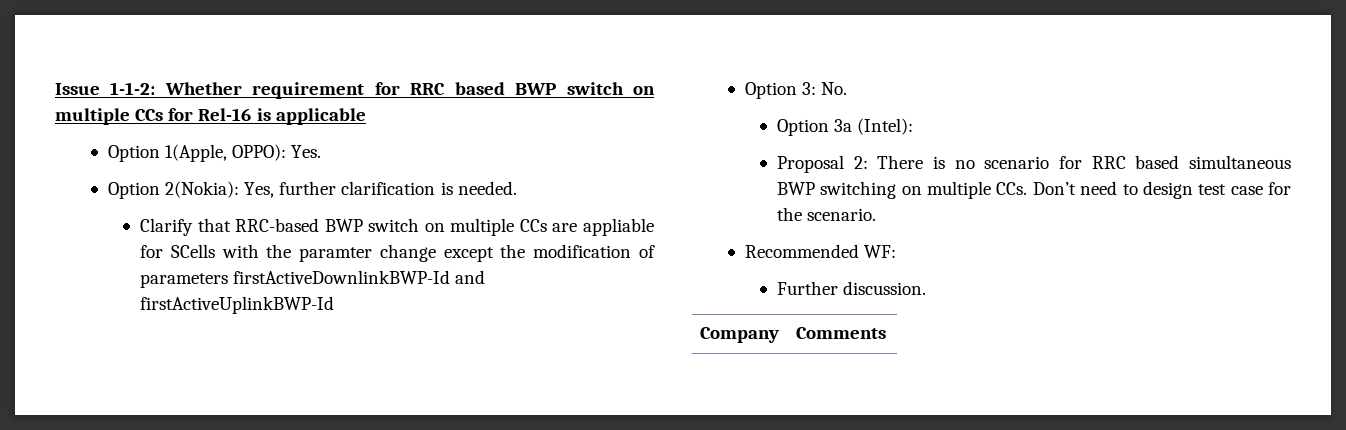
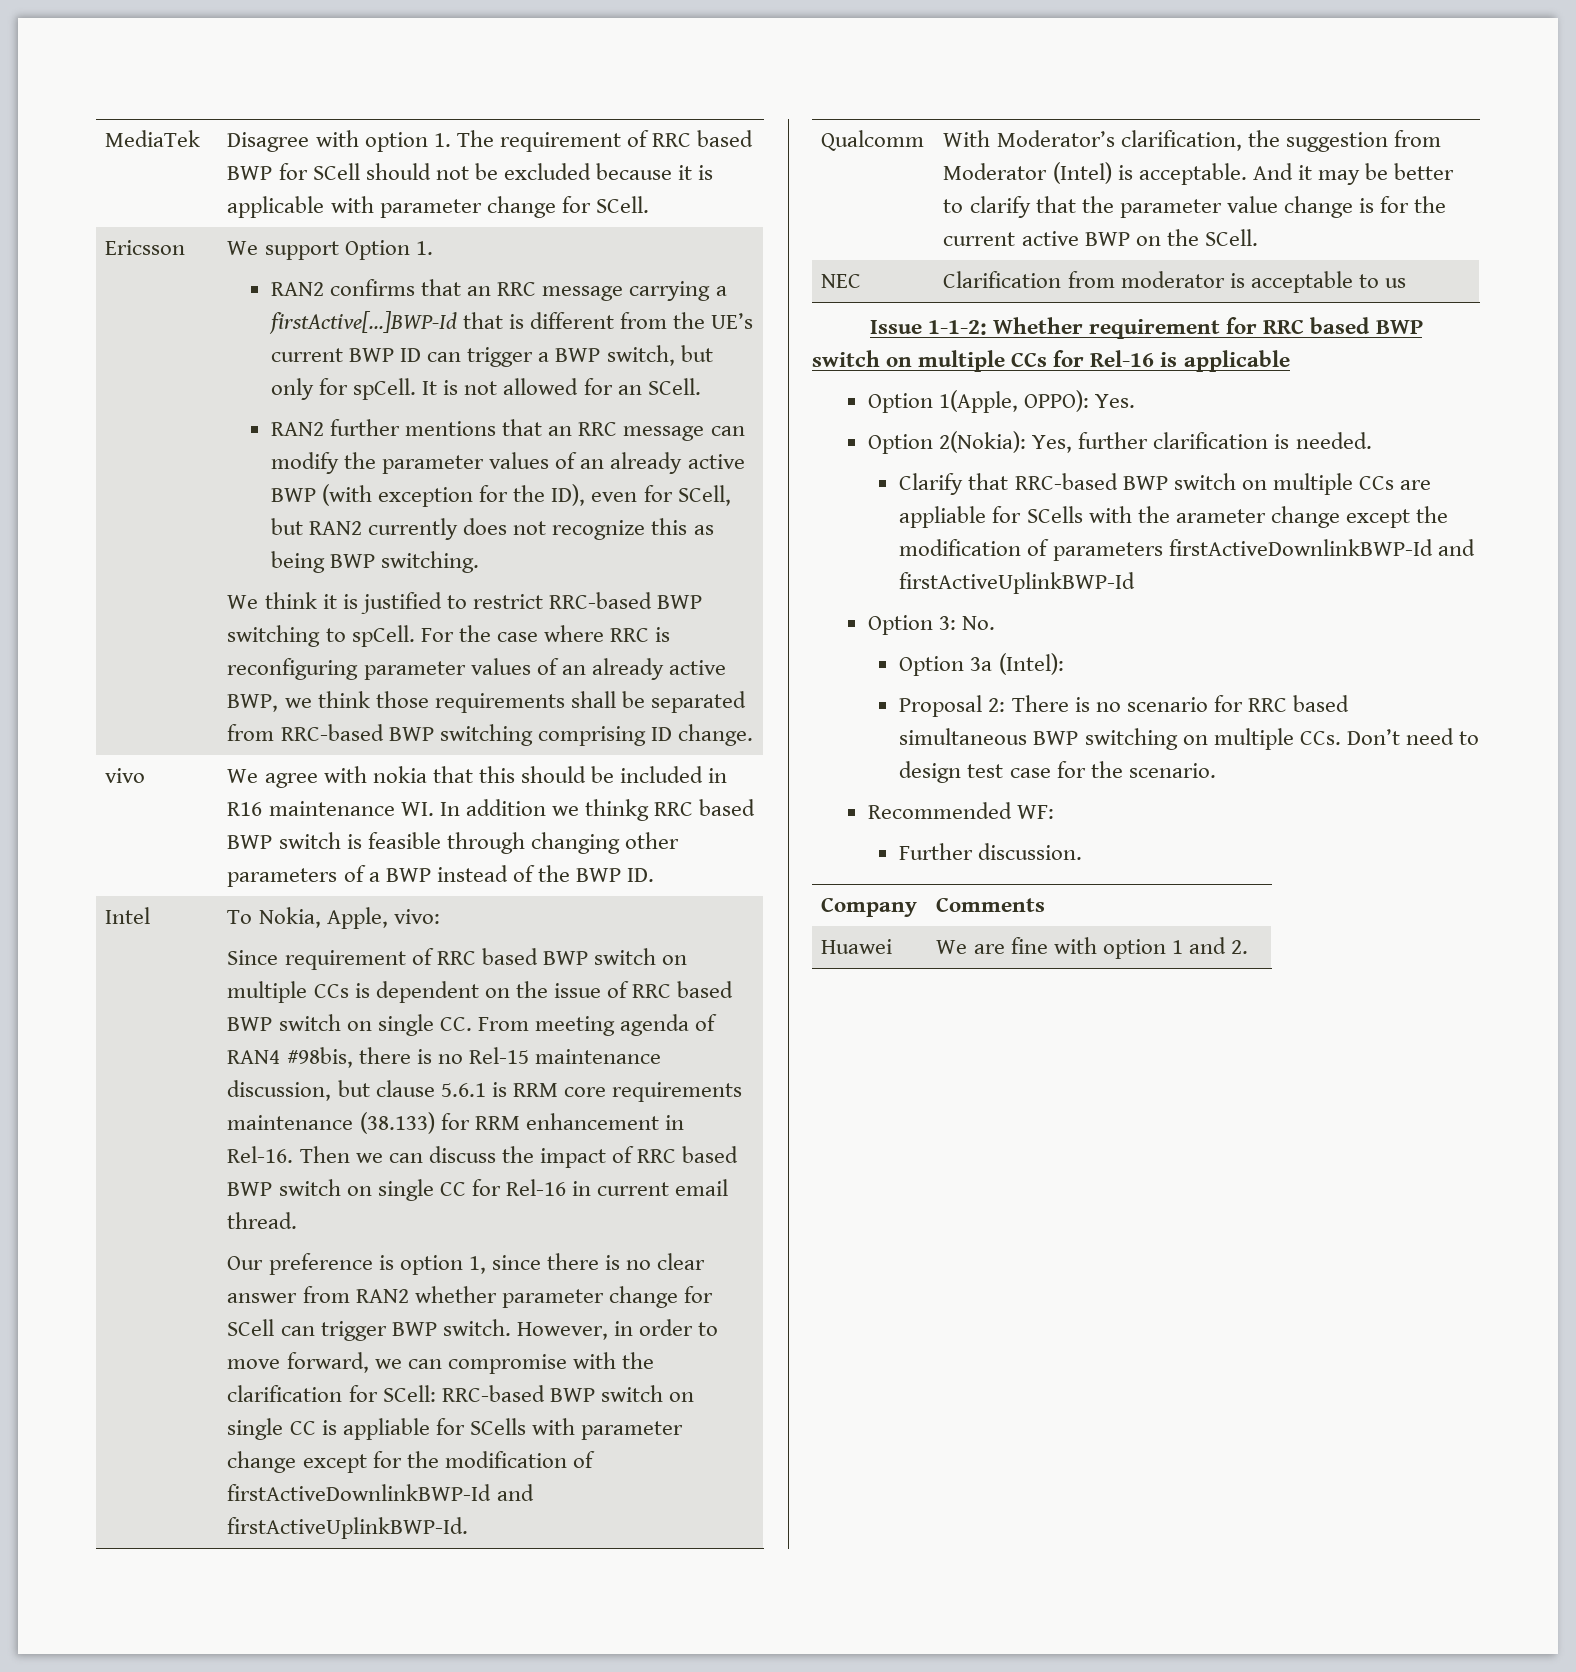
(55, 89) none -> [105,130,201,147] [227,130,754,152] [227,163,714,180] [227,196,649,218] [105,240,186,255] [227,240,433,260] [270,279,727,301] [268,311,754,334] [270,345,713,367] [270,378,701,400] [270,419,745,441] [270,452,745,474] [270,484,731,507] [270,518,714,540] [270,551,480,573] [227,592,703,614] [227,625,671,647] [227,658,726,680] [227,691,746,713] [227,724,753,746] [105,768,146,783] [227,766,728,788] [227,799,756,821] [227,832,679,854] [227,865,655,887] [105,907,151,924] [227,907,440,929] [227,948,687,970] [227,981,734,1003] [227,1014,718,1036] [227,1047,661,1068] [227,1080,742,1102] [227,1112,684,1134] [227,1146,739,1168] [227,1179,729,1201] [227,1212,298,1229] [227,1253,706,1275] [227,1286,713,1308] [227,1319,719,1341] [227,1352,654,1374] [227,1385,694,1402] [227,1418,683,1440] [227,1451,595,1473] [227,1484,534,1501] [227,1517,469,1539] [821,130,925,151] [943,130,1441,152] [943,162,1455,185] [943,196,1447,218] [943,229,1258,246] [821,274,862,288] [943,271,1406,293] MediaTek | Disagree with option 1. The requirement of RRC based BWP for SCell should not be excluded because it is applicable with parameter change for SCell. // Ericsson | We support Option 1. // RAN2 confirms that an RRC message carrying a firstActive[...]BWP-Id that is different from the UE’s current BWP ID can trigger a BWP switch, but only for spCell. It is not allowed for an SCell. // RAN2 further mentions that an RRC message can modify the parameter values of an already active BWP (with exception for the ID), even for SCell, but RAN2 currently does not recognize this as being BWP switching. // We think it is justified to restrict RRC-based BWP switching to spCell. For the case where RRC is reconfiguring parameter values of an already active BWP, we think those requirements shall be separated from RRC-based BWP switching comprising ID change. // vivo | We agree with nokia that this should be included in R16 maintenance WI. In addition we thinkg RRC based BWP switch is feasible through changing other parameters of a BWP instead of the BWP ID. // Intel | To Nokia, Apple, vivo: // Since requirement of RRC based BWP switch on multiple CCs is dependent on the issue of RRC based BWP switch on single CC. From meeting agenda of RAN4 #98bis, there is no Rel-15 maintenance discussion, but clause 5.6.1 is RRM core requirements maintenance (38.133) for RRM enhancement in Rel-16. Then we can discuss the impact of RRC based BWP switch on single CC for Rel-16 in current email thread. // Our preference is option 1, since there is no clear answer from RAN2 whether parameter change for SCell can trigger BWP switch. However, in order to move forward, we can compromise with the clarification for SCell: RRC-based BWP switch on single CC is appliable for SCells with parameter change except for the modification of firstActiveDownlinkBWP-Id and firstActiveUplinkBWP-Id. // Qualcomm | With Moderator’s clarification, the suggestion from Moderator (Intel) is acceptable. And it may be better to clarify that the parameter value change is for the current active BWP on the SCell. // NEC | Clarification from moderator is acceptable to us //
[299,247,373,262] paramter -> [1175,509,1266,523] arameter
(887, 333) none -> [821,939,893,954] [936,937,1248,959] // Huawei | We are fine with option 1 and 2.

